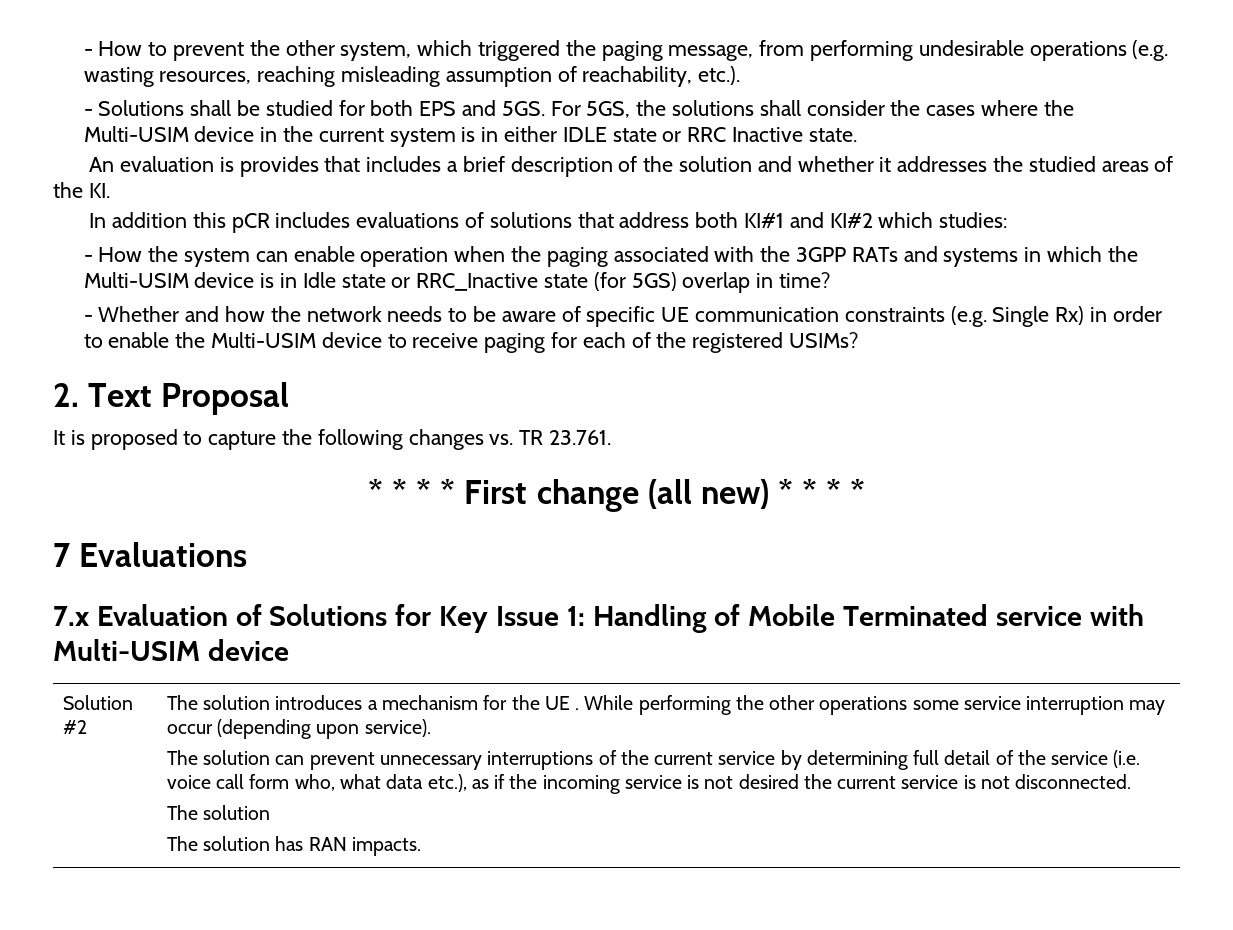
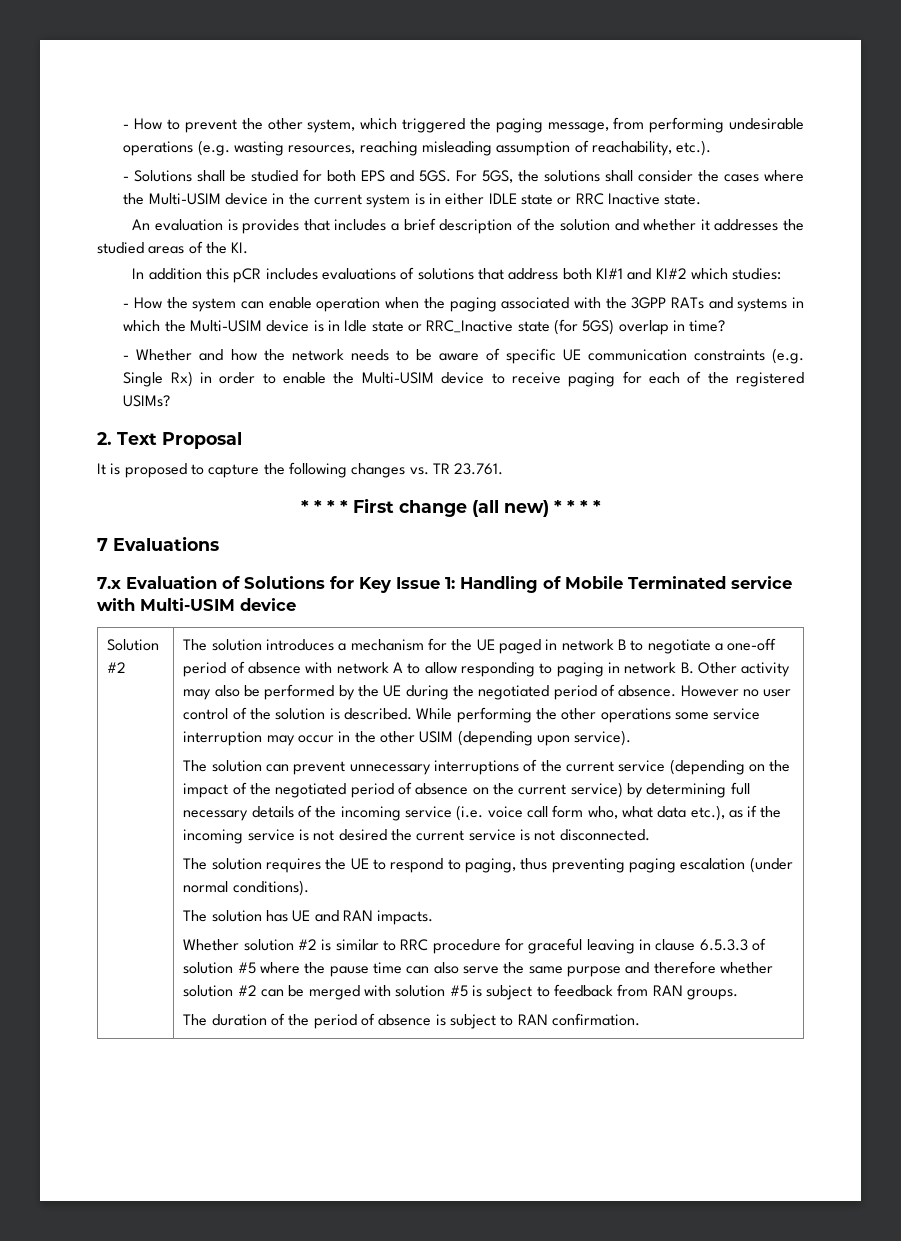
[575,708,580,710] . -> [498,638,777,654] [183,661,791,677] [183,684,792,700] [183,707,412,720] paged in network B to negotiate a one-off period of absence with network A to allow responding to paging in network B. Other activity may also be performed by the UE during the negotiated period of absence. However no user control of the solution is described.
(213, 729) none -> [338,731,454,743] in the other USIM
(776, 758) none -> [669,759,791,775] [183,782,623,798] (depending on the impact of the negotiated period of absence on the current service)
[944,750,1046,765] detail of the -> [183,805,401,821] necessary details of the incoming
(271, 812) none -> [265,857,793,873] [183,880,309,896] requires the UE to respond to paging, thus preventing paging escalation (under normal conditions).
(304, 843) none -> [292,910,339,922] UE and
(421, 846) none -> [183,938,766,954] [183,961,773,977] [183,984,738,1000] [183,1013,640,1029] // Whether solution #2 is similar to RRC procedure for graceful leaving in clause 6.5.3.3 of solution #5 where the pause time can also serve the same purpose and therefore whether solution #2 can be merged with solution #5 is subject to feedback from RAN groups. // The duration of the period of absence is subject to RAN confirmation.

